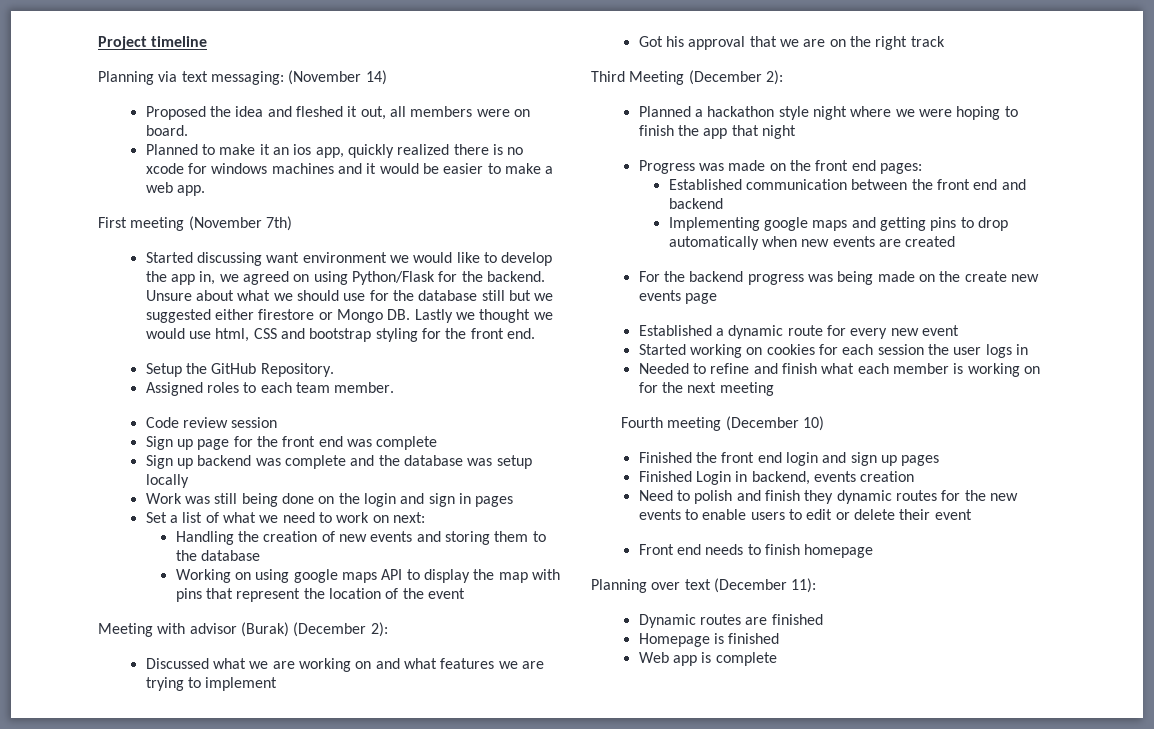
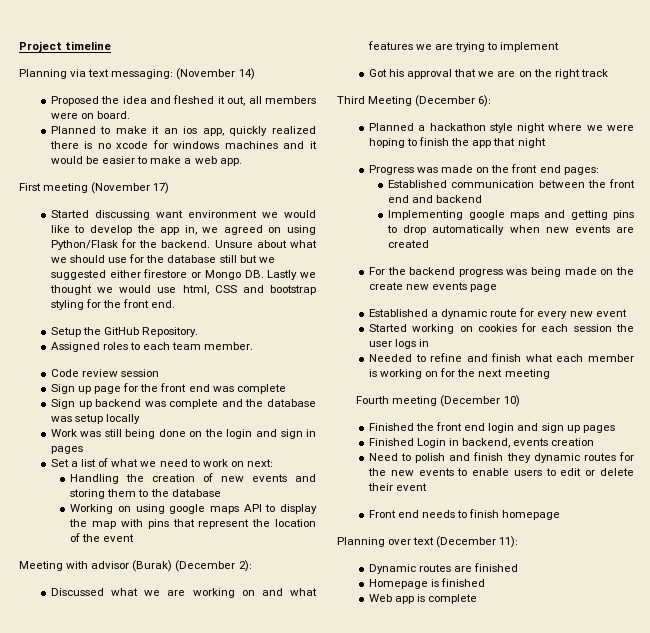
[265,216,292,231] 7th) -> [153,182,170,194] 17)
[765,70,783,85] 2): -> [478,95,492,107] 6):

